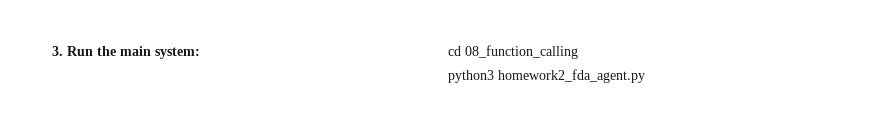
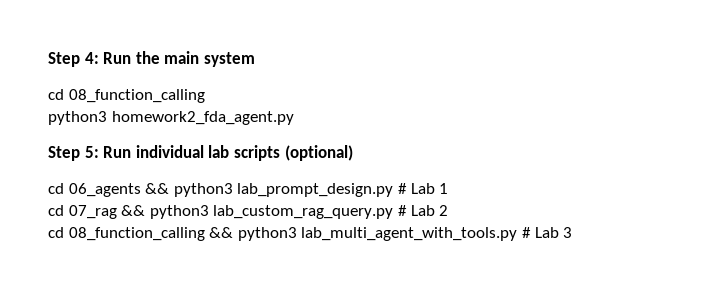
[52,46,63,56] 3. -> [48,52,99,67] Step 4:
[155,47,200,59] system: -> [203,52,255,67] system
(645, 76) none -> [48,145,353,161] [48,183,449,197] [48,205,449,219] [48,227,573,241] // Step 5: Run individual lab scripts (optional) // cd 06_agents && python3 lab_prompt_design.py # Lab 1 // cd 07_rag && python3 lab_custom_rag_query.py # Lab 2 // cd 08_function_calling && python3 lab_multi_agent_with_tools.py # Lab 3

